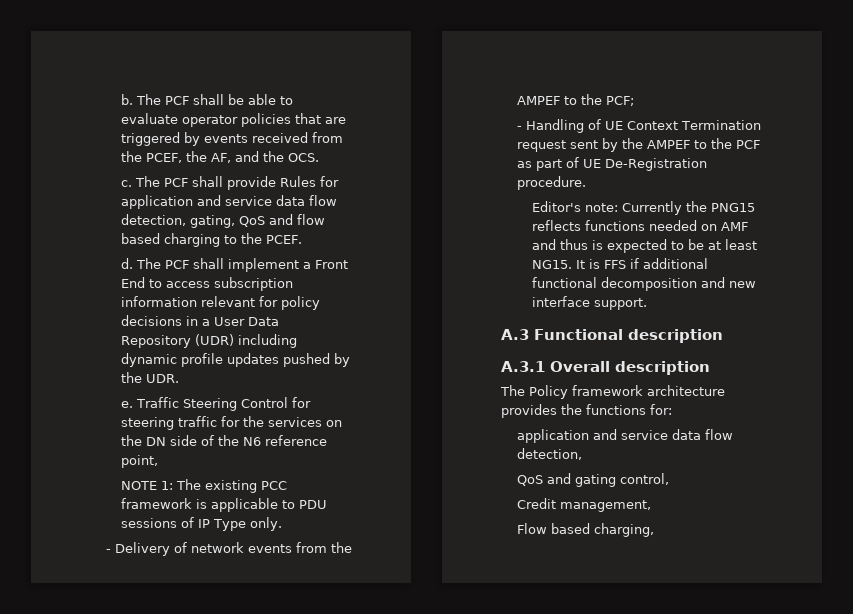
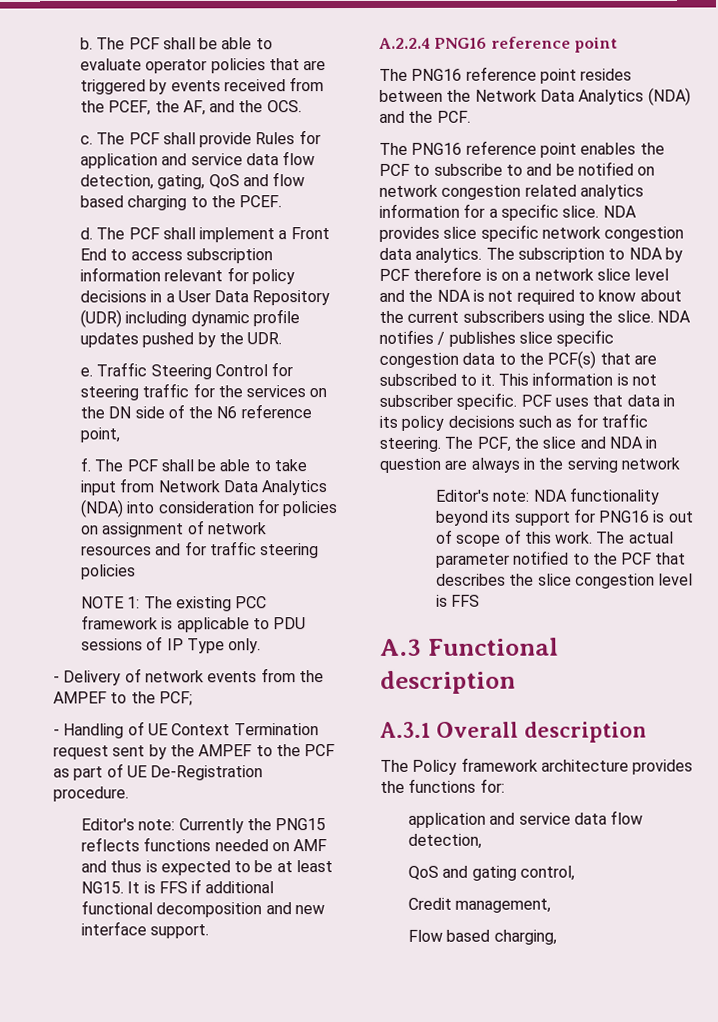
(159, 461) none -> [79,457,308,472] [79,478,328,496] [79,499,339,518] [80,520,267,538] [80,541,320,559] [80,564,136,580] // f. The PCF shall be able to take input from Network Data Analytics (NDA) into consideration for policies on assignment of network resources and for traffic steering policies
(648, 304) none -> [379,36,619,53] [379,66,633,84] [379,87,691,106] [379,110,471,123] [379,140,665,158] [379,161,656,176] [379,184,644,200] [379,203,637,221] [379,224,685,242] [379,247,683,263] [379,266,670,281] [379,289,682,305] [379,310,691,326] [379,329,615,347] [379,350,657,369] [379,371,657,386] [379,392,675,410] [379,413,648,431] [379,436,658,452] [379,457,680,473] [434,487,659,505] [434,508,694,526] [435,529,674,547] [435,550,687,568] [435,573,694,589] [435,594,481,607] // A.2.2.4 PNG16 reference point // The PNG16 reference point resides between the Network Data Analytics (NDA) and the PCF. // The PNG16 reference point enables the PCF to subscribe to and be notified on network congestion related analytics information for a specific slice. NDA provides slice specific network congestion data analytics. The subscription to NDA by PCF therefore is on a network slice level and the NDA is not required to know about the current subscribers using the slice. NDA notifies / publishes slice specific congestion data to the PCF(s) that are subscribed to it. This information is not subscriber specific. PCF uses that data in its policy decisions such as for traffic steering. The PCF, the slice and NDA in question are always in the serving network // Editor's note: NDA functionality beyond its support for PNG16 is out of scope of this work. The actual parameter notified to the PCF that describes the slice congestion level is FFS

